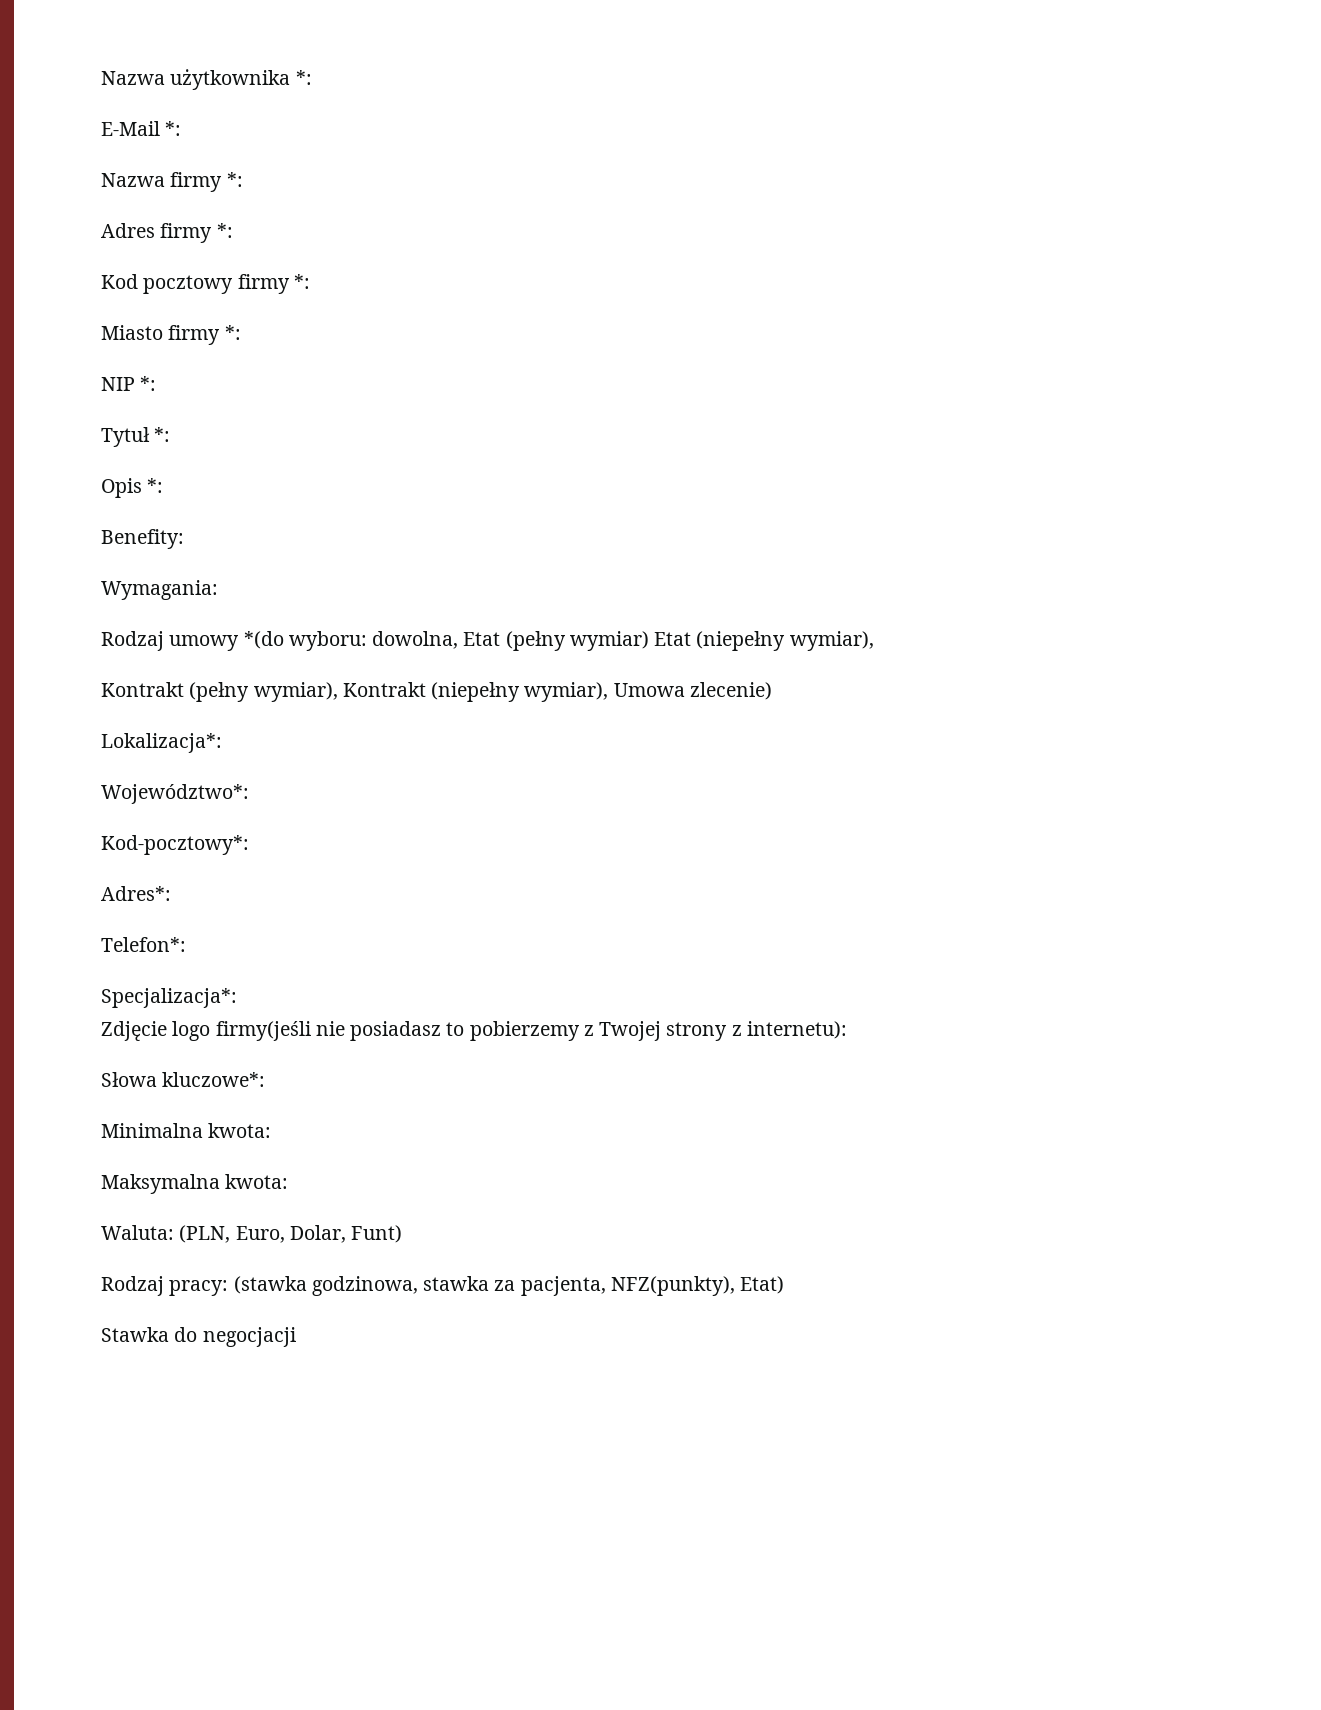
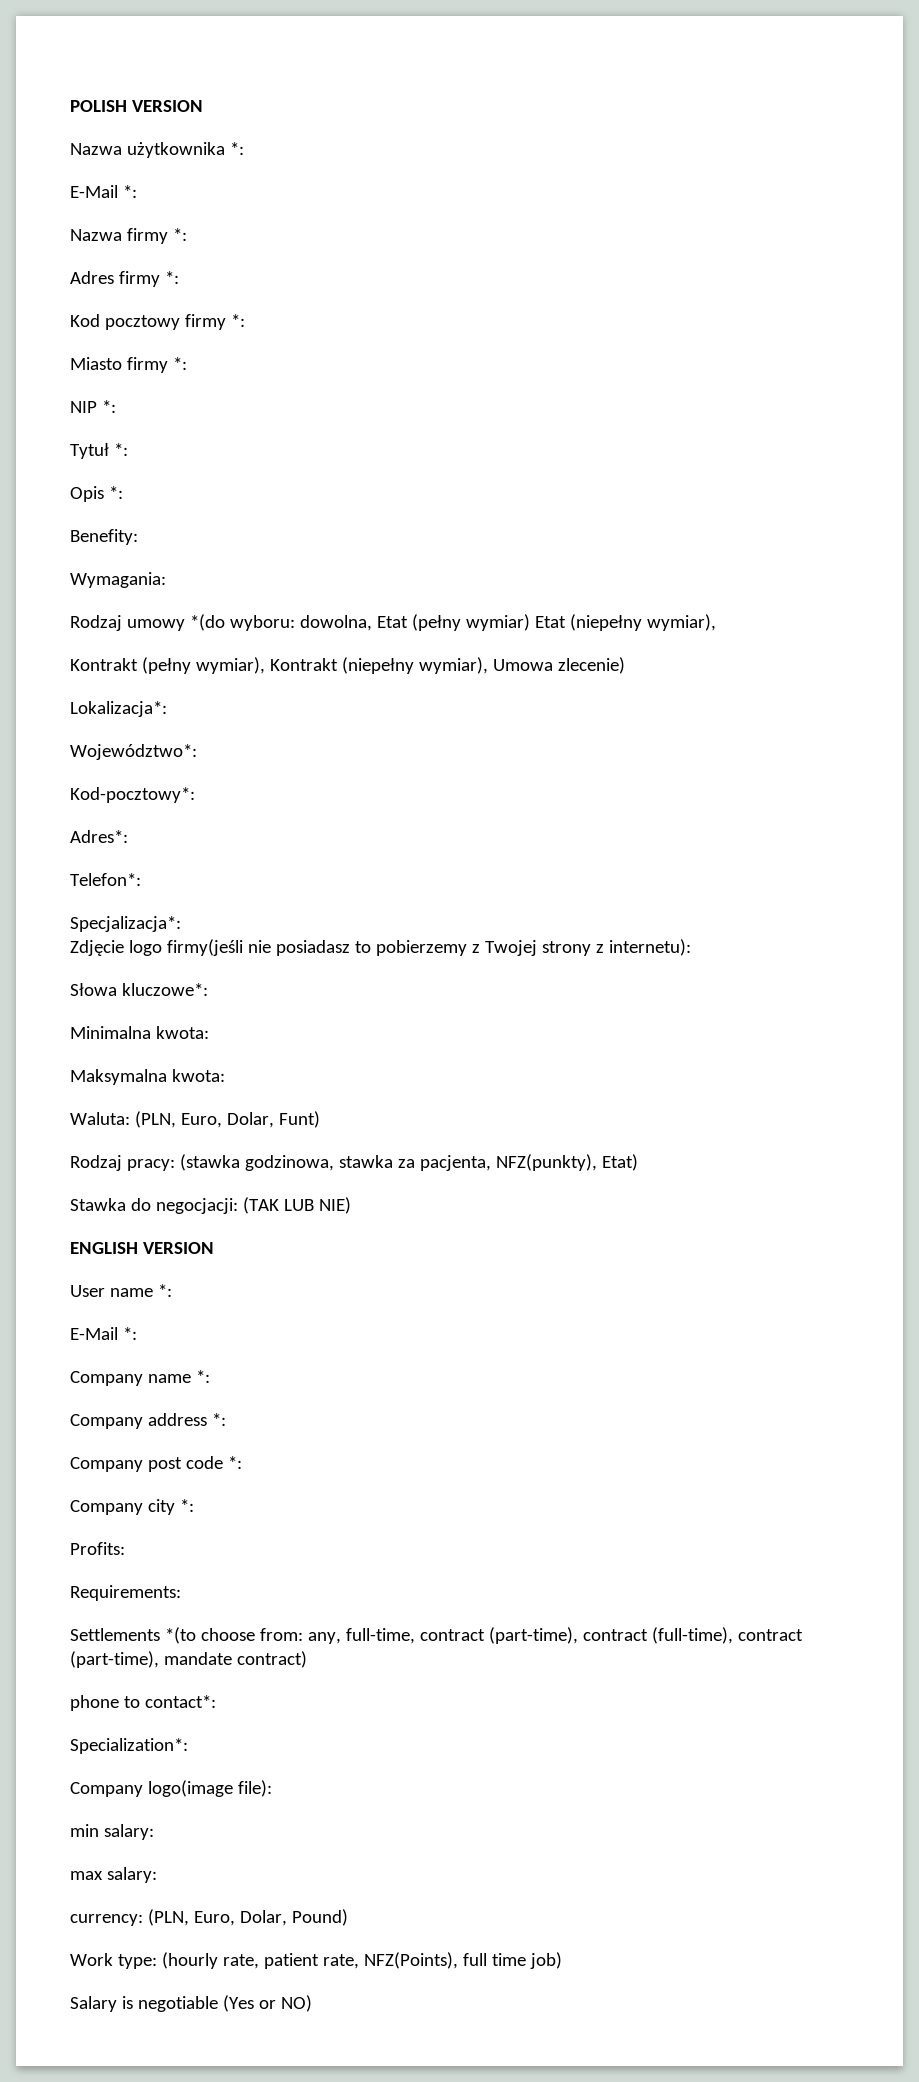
(101, 78) none -> [70,100,203,112] POLISH VERSION //
[202,1327,296,1347] negocjacji -> [155,1197,351,1214] [70,1242,214,1254] [70,1284,172,1297] [70,1327,137,1340] [70,1370,210,1386] [70,1413,226,1429] [70,1456,242,1472] [70,1499,194,1515] [70,1542,125,1555] [70,1585,181,1601] [70,1627,803,1644] [70,1651,307,1668] [70,1695,216,1711] [70,1738,188,1754] [70,1780,272,1797] [70,1824,154,1840] [70,1867,157,1883] [70,1909,348,1926] [70,1952,562,1969] [70,1995,312,2012] negocjacji: (TAK LUB NIE) // ENGLISH VERSION // User name *: // E-Mail *: // Company name *: // Company address *: // Company post code *: // Company city *: // Profits: // Requirements: // Settlements *(to choose from: any, full-time, contract (part-time), contract (full-time), contract (part-time), mandate contract) // phone to contact*: // Specialization*: // Company logo(image file): // min salary: // max salary: // currency: (PLN, Euro, Dolar, Pound) // Work type: (hourly rate, patient rate, NFZ(Points), full time job) // Salary is negotiable (Yes or NO)

